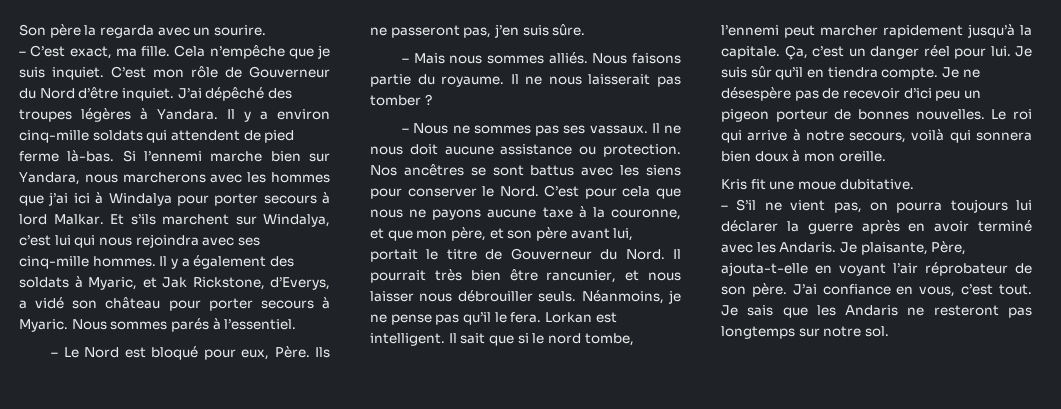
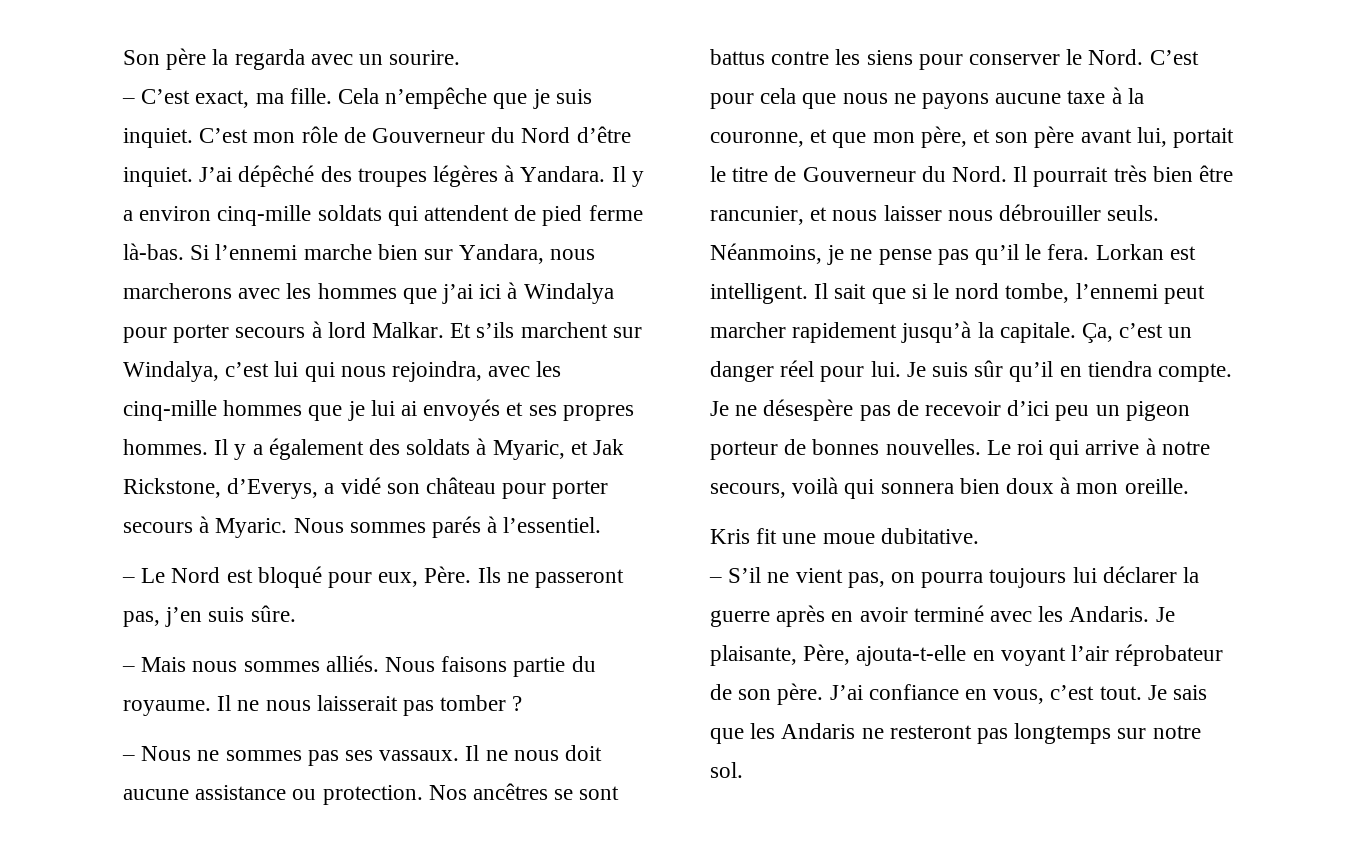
[135,234,260,248] [19,256,89,269] rejoindra avec ses cinq-mille -> [392,361,562,382] [123,399,634,421] rejoindra, avec les cinq-mille hommes que je lui ai envoyés et ses propres
[581,167,614,176] avec -> [771,51,830,65] contre

